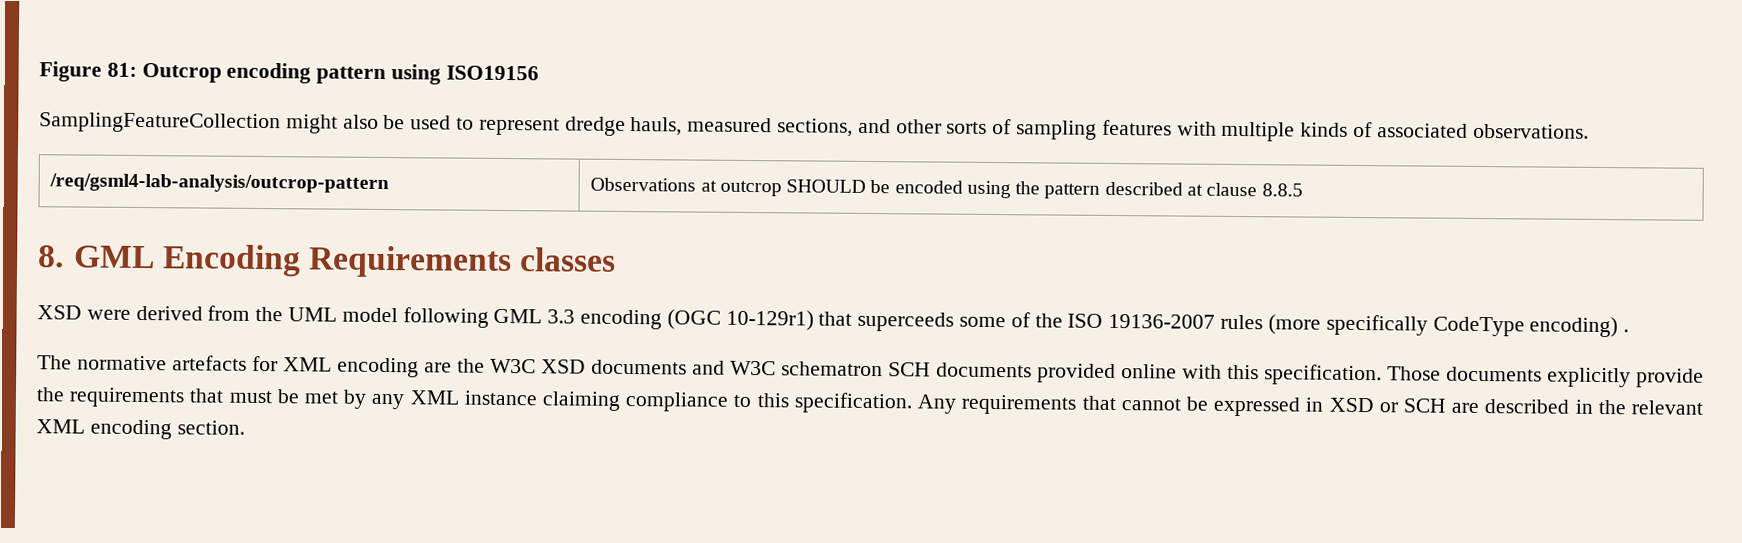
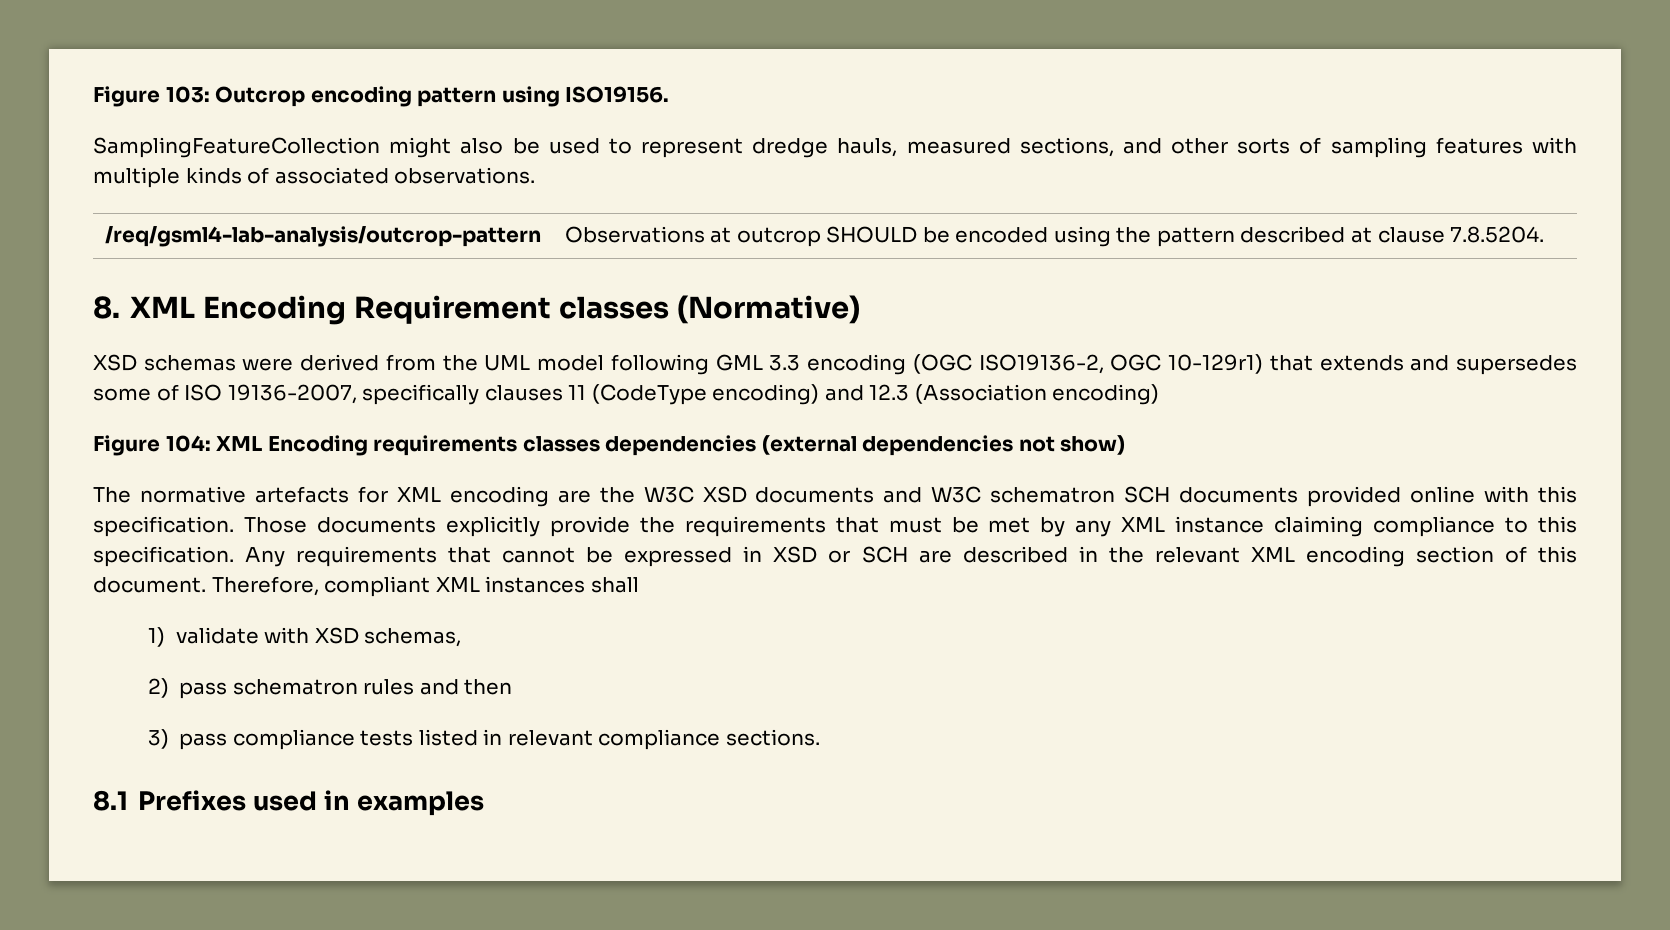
[39,61,137,82] Figure 81: -> [93,86,210,107] Figure 103:
[445,65,539,81] ISO19156 -> [565,86,670,103] ISO19156.
[1261,183,1303,197] 8.8.5 -> [1450,226,1545,243] 7.8.5204.
[73,244,616,279] [37,305,82,320] GML Encoding Requirements classes // XSD -> [130,295,860,325] [93,354,236,371] XML Encoding Requirement classes (Normative) // XSD schemas
[725,309,1630,338] 10-129r1) that superceeds some of the ISO 19136-2007 rules (more specifically CodeType encoding) . -> [978,354,1577,375] [93,384,1160,405] [93,435,1126,456] ISO19136-2, OGC 10-129r1) that extends and supersedes some of ISO 19136-2007, specifically clauses 11 (CodeType encoding) and 12.3 (Association encoding) // Figure 104: XML Encoding requirements classes dependencies (external dependencies not show)
[176,420,245,435] section. -> [1415,546,1577,563] [93,576,639,597] [148,627,462,647] [148,678,513,699] [148,729,821,750] [93,790,484,816] section of this document. Therefore, compliant XML instances shall // 1) validate with XSD schemas, // 2) pass schematron rules and then // 3) pass compliance tests listed in relevant compliance sections. // 8.1 Prefixes used in examples

